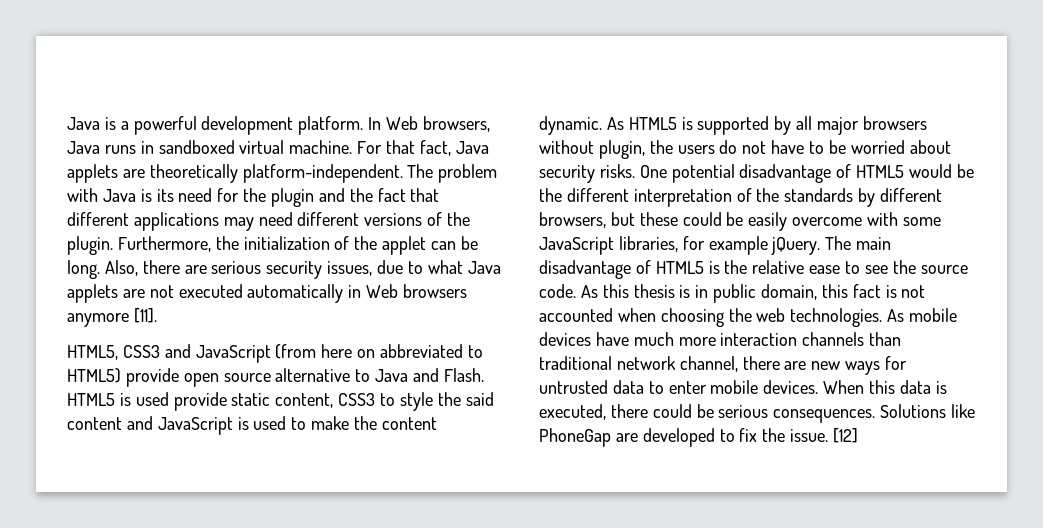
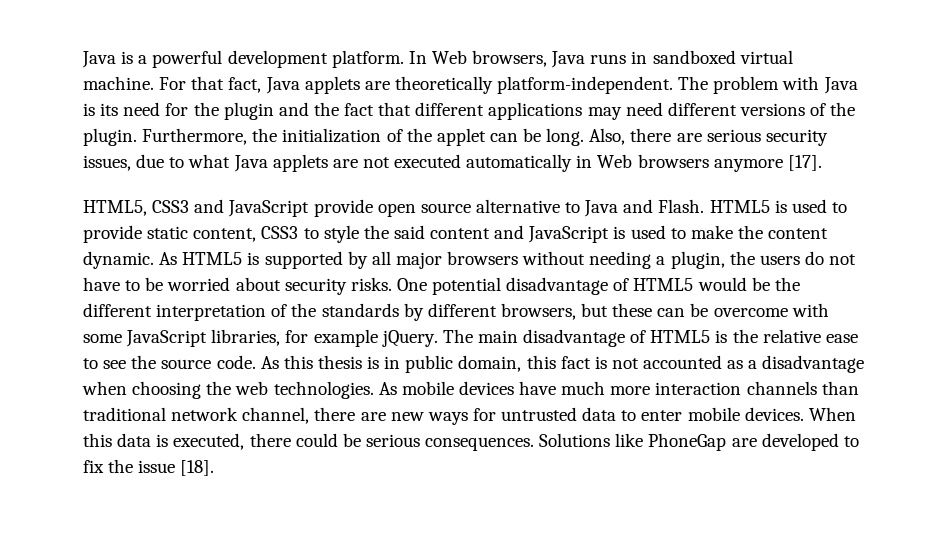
[133,308,157,323] [11]. -> [787,155,822,171] [17].
[275,344,483,359] [67,368,121,383] (from here on abbreviated to HTML5) -> (310, 208) none
(169, 399) none -> [831,202,847,213] to
(594, 147) none -> [589,251,666,269] needing a
[682,212,788,231] could be easily -> [657,303,709,317] can be
(613, 315) none -> [727,355,865,373] as a disadvantage
[790,428,859,443] issue. [12] -> [138,460,215,476] issue [18].

